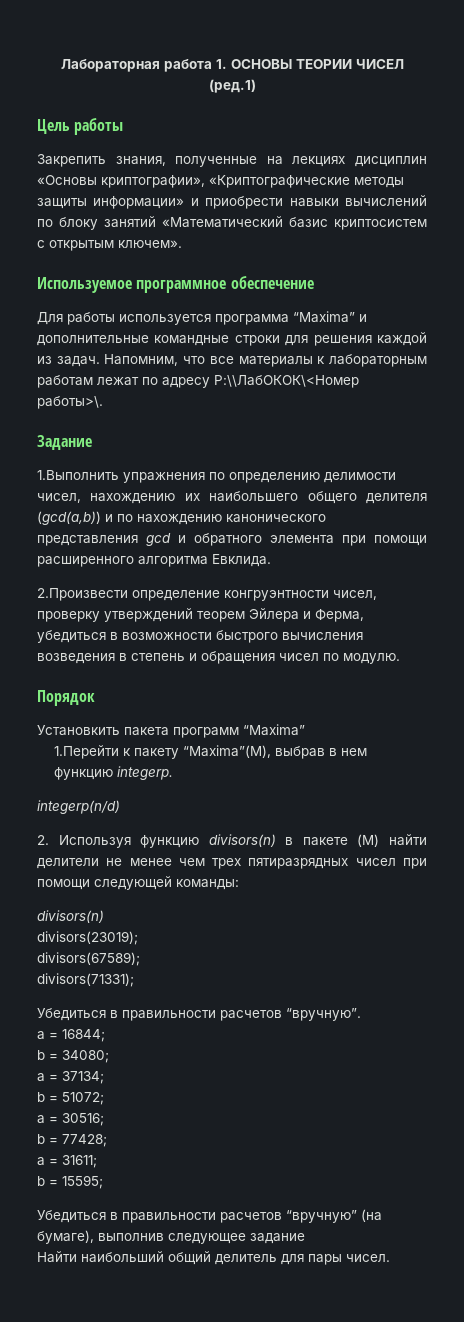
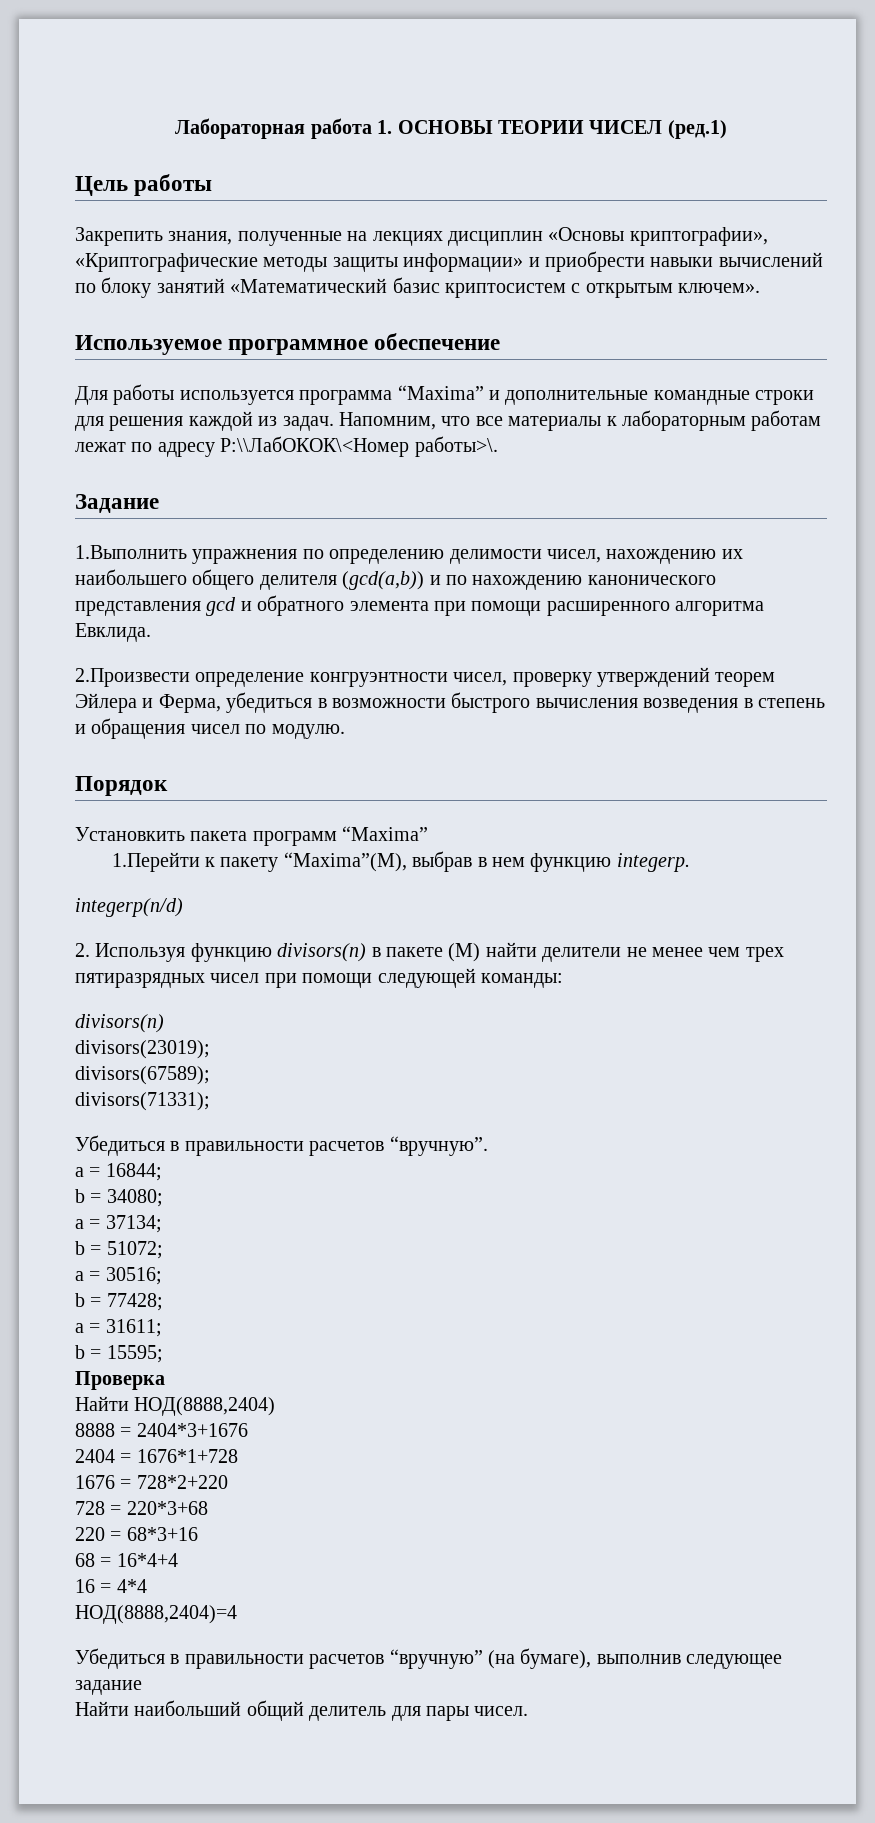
(103, 1182) none -> [75,1371,165,1390] [75,1396,276,1416] [75,1423,248,1437] [75,1449,238,1463] [75,1475,228,1489] [75,1501,208,1515] [75,1527,198,1541] [75,1553,178,1567] [75,1579,147,1593] [75,1605,237,1624] // Проверка // Найти НОД(8888,2404) // 8888 = 2404*3+1676 // 2404 = 1676*1+728 // 1676 = 728*2+220 // 728 = 220*3+68 // 220 = 68*3+16 // 68 = 16*4+4 // 16 = 4*4 // НОД(8888,2404)=4

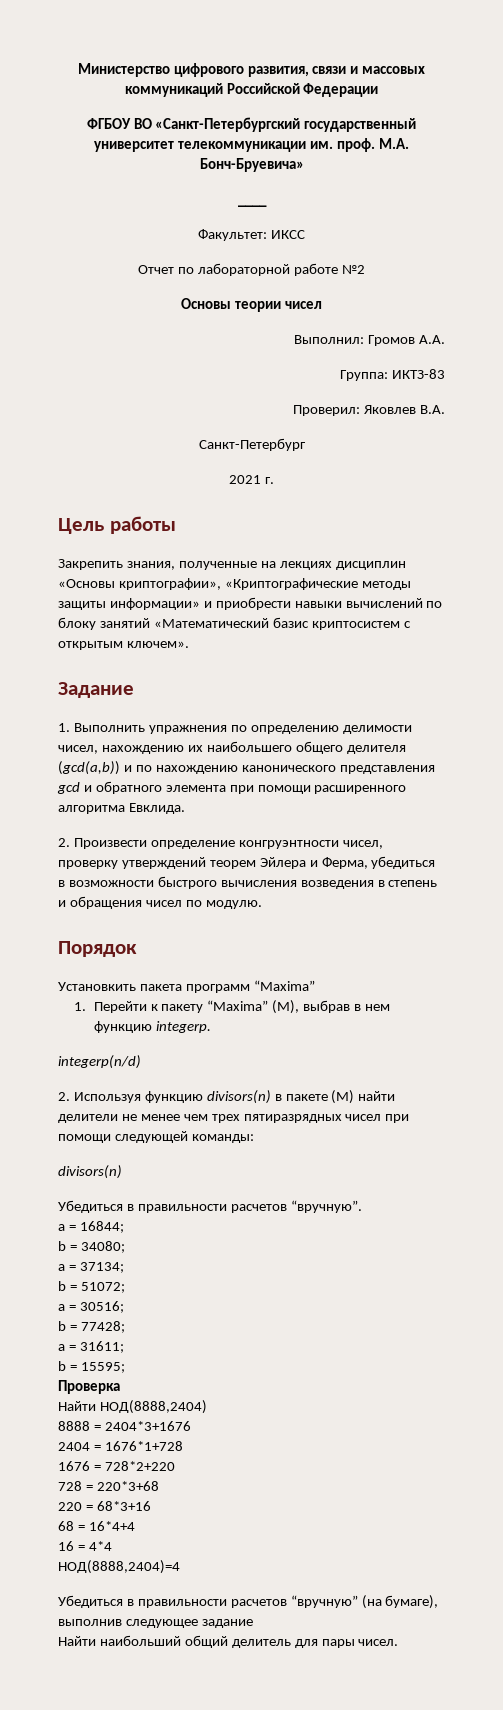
[175,118,727,139] Лабораторная работа 1. ОСНОВЫ ТЕОРИИ ЧИСЕЛ (ред.1) -> [77,63,426,77] [124,83,379,97] [86,117,417,132] [94,138,409,152] [199,158,304,172] [237,204,267,207] [198,229,305,241] [138,263,365,276] [181,298,322,312] [294,335,446,346] [340,369,446,381] [293,405,446,416] [198,438,306,451] [229,475,274,484] Министерство цифрового развития, связи и массовых коммуникаций Российской Федерации // ФГБОУ ВО «Санкт-Петербургский государственный университет телекоммуникации им. проф. М.А. Бонч-Бруевича» // ____ // Факультет: ИКСС // Отчет по лабораторной работе №2 // Основы теории чисел // Выполнил: Громов А.А. // Группа: ИКТЗ-83 // Проверил: Яковлев В.А. // Санкт-Петербург // 2021 г.
[75,333,501,355] [75,384,815,405] [75,410,822,431] [75,436,498,457] // Используемое программное обеспечение // Для работы используется программа “Maxima” и дополнительные командные строки для решения каждой из задач. Напомним, что все материалы к лабораторным работам лежат по адресу P:\\ЛабОКОК\<Номер работы>\. -> (189, 644) none
[75,545,187,559] 1.Выполнить -> [58,723,145,732] 1. Выполнить
[75,668,190,687] 2.Произвести -> [58,838,147,849] 2. Произвести
[111,852,407,872] 1.Перейти к пакету “Maxima”(M), -> [74,1000,300,1014] 1. Перейти к пакету “Maxima” (M),
[75,1040,210,1059] [75,1066,210,1085] [75,1092,210,1111] // divisors(23019); // divisors(67589); // divisors(71331); -> (122, 1172) none

